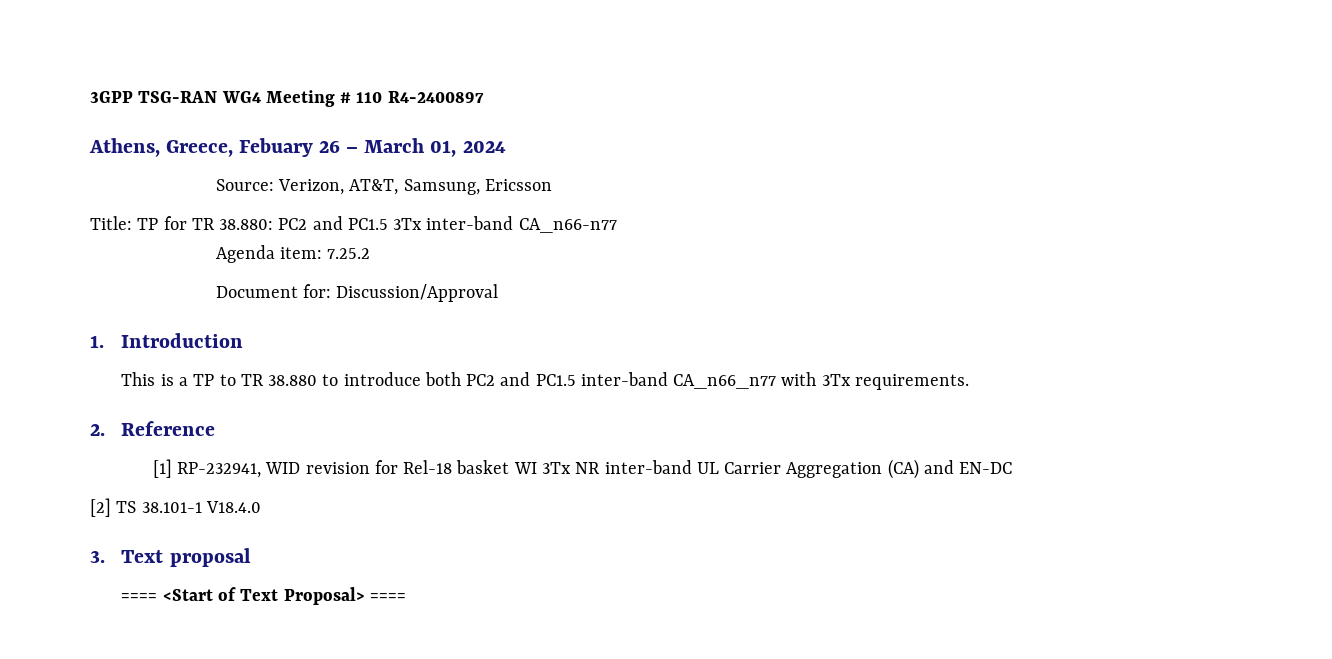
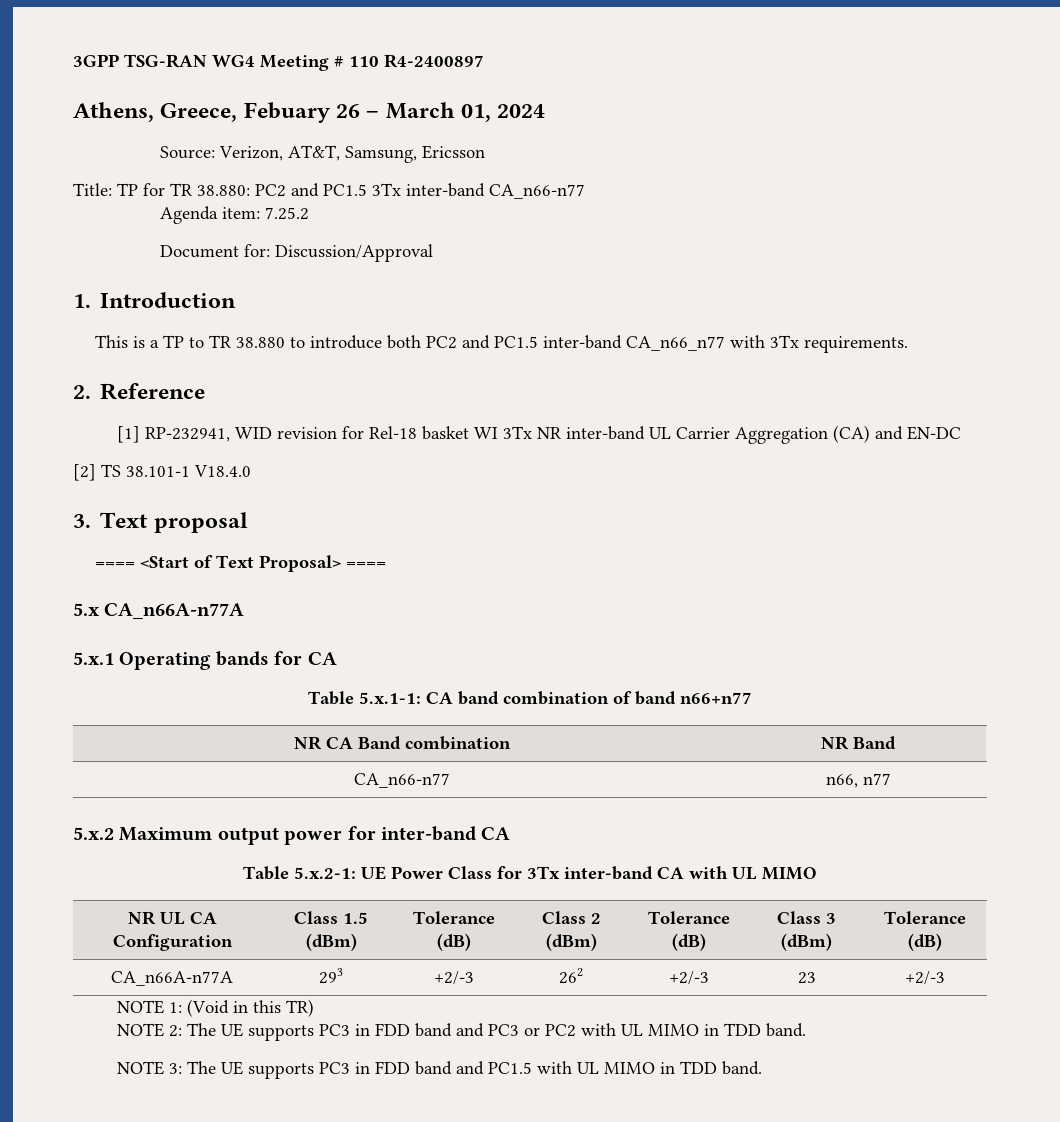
(406, 597) none -> [73,603,245,620] [73,651,337,670] [308,691,752,705] [293,736,511,750] [821,736,896,750] [353,773,450,788] [825,773,891,788] [73,826,511,845] [243,866,817,880] [127,911,217,925] [112,934,233,951] [294,911,368,924] [305,933,357,951] [412,911,495,924] [436,933,471,951] [541,911,601,924] [545,933,597,951] [647,911,730,924] [671,933,706,951] [777,911,836,924] [781,933,832,951] [883,911,966,924] [907,933,942,951] [111,971,233,986] [319,968,343,984] [433,971,474,985] [559,968,583,984] [668,971,709,985] [797,972,816,984] [904,971,945,985] [116,999,314,1017] [116,1023,806,1041] [116,1061,762,1079] // 5.x CA_n66A-n77A // 5.x.1 Operating bands for CA // Table 5.x.1-1: CA band combination of band n66+n77 // NR CA Band combination | NR Band // CA_n66-n77 | n66, n77 // 5.x.2 Maximum output power for inter-band CA // Table 5.x.2-1: UE Power Class for 3Tx inter-band CA with UL MIMO // NR UL CA Configuration | Class 1.5 (dBm) | Tolerance (dB) | Class 2 (dBm) | Tolerance (dB) | Class 3 (dBm) | Tolerance (dB) // CA_n66A-n77A | 293 | +2/-3 | 262 | +2/-3 | 23 | +2/-3 // NOTE 1: (Void in this TR) // NOTE 2: The UE supports PC3 in FDD band and PC3 or PC2 with UL MIMO in TDD band. // NOTE 3: The UE supports PC3 in FDD band and PC1.5 with UL MIMO in TDD band.

